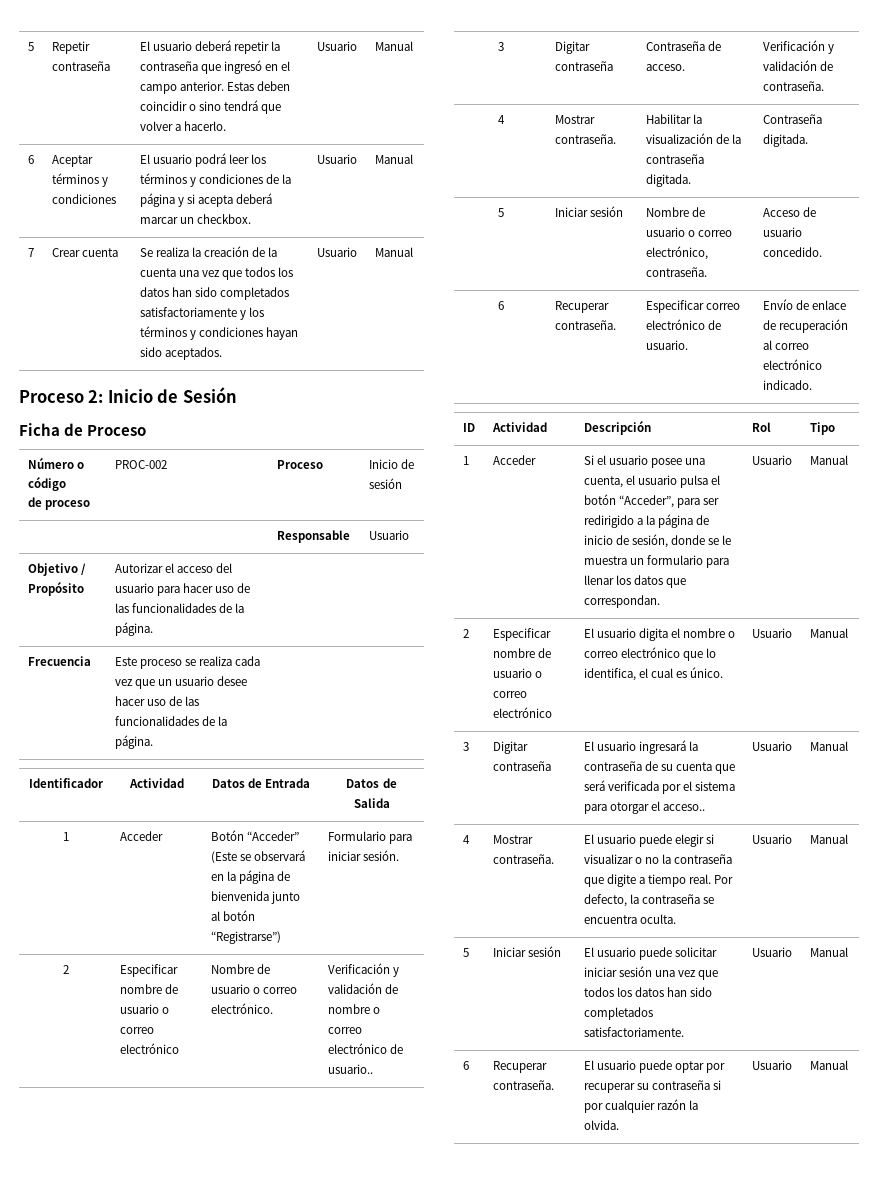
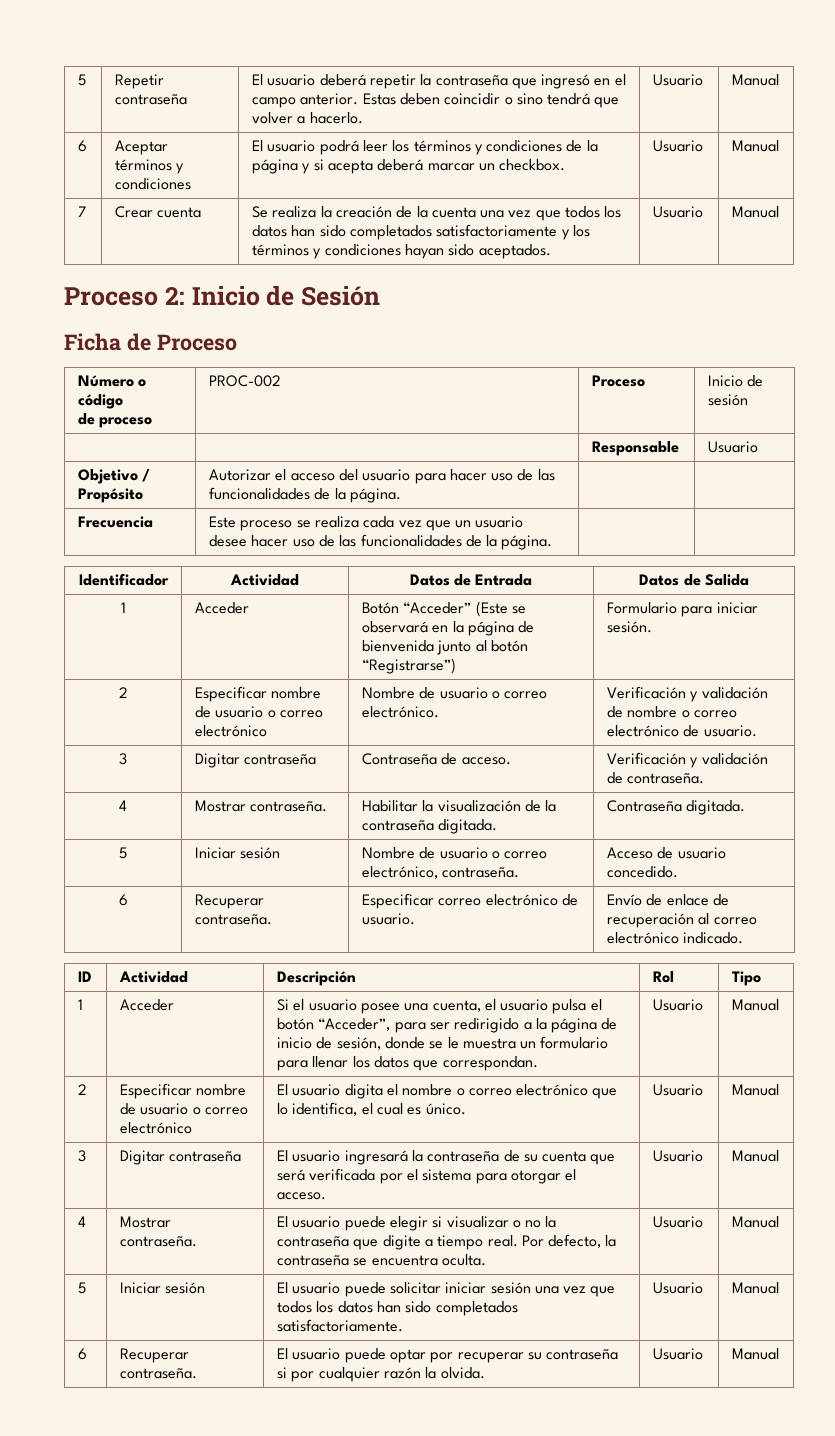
[327,1064,373,1074] usuario.. -> [703,725,757,737] usuario.
[662,804,705,811] acceso.. -> [276,1192,326,1200] acceso.

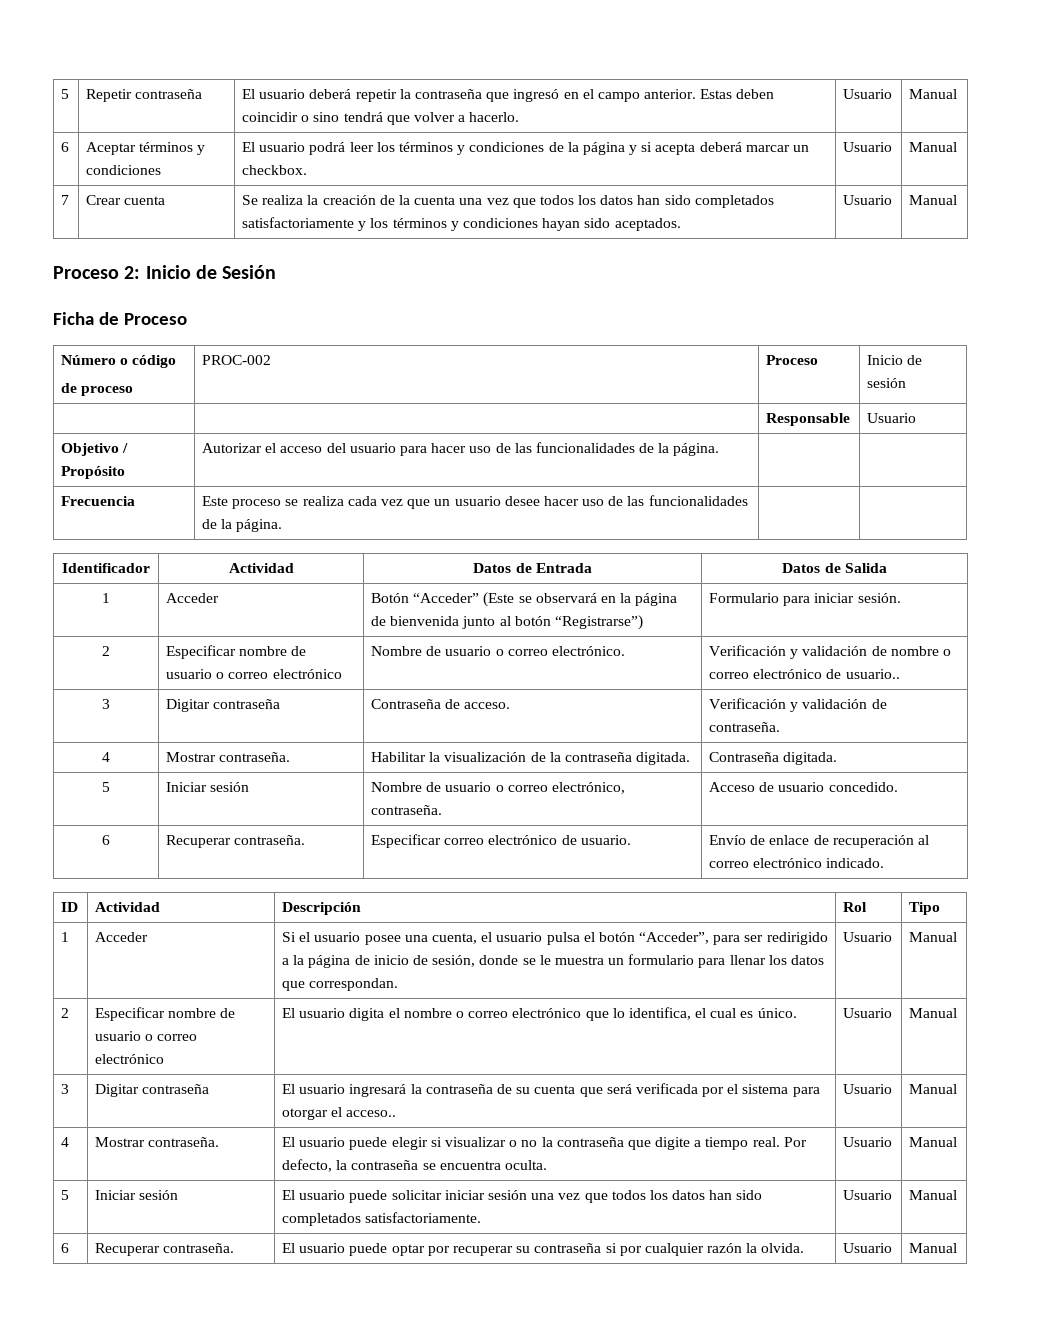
[703,725,757,737] usuario. -> [845,669,900,679] usuario..
[276,1192,326,1200] acceso. -> [346,1110,397,1117] acceso..

